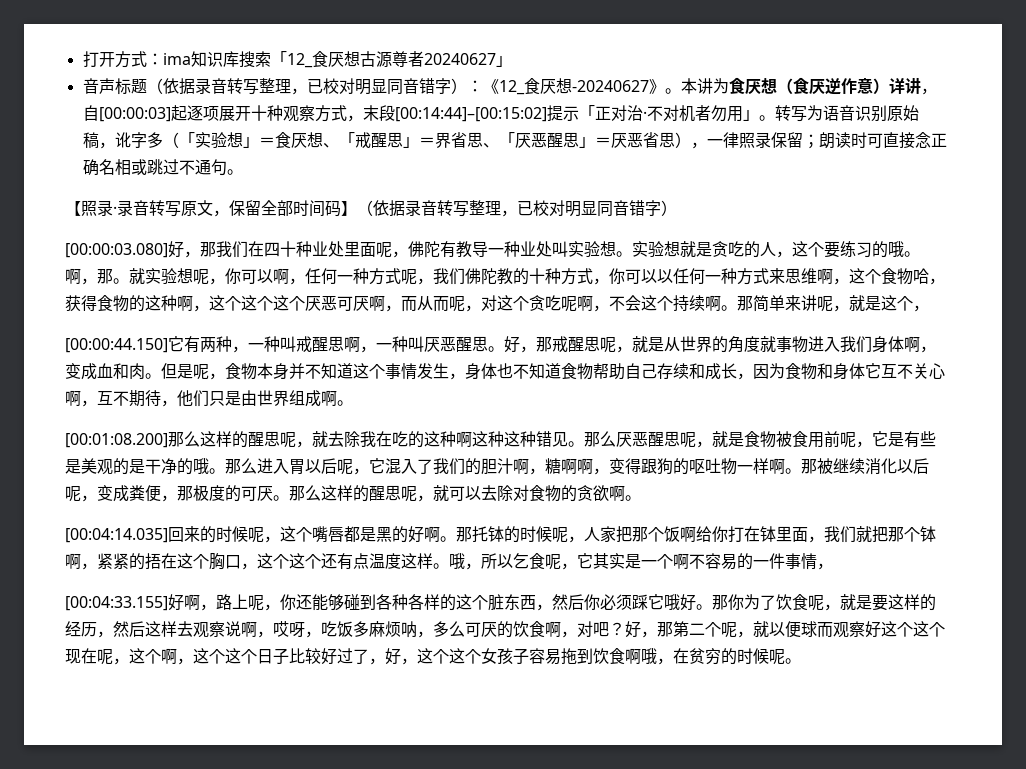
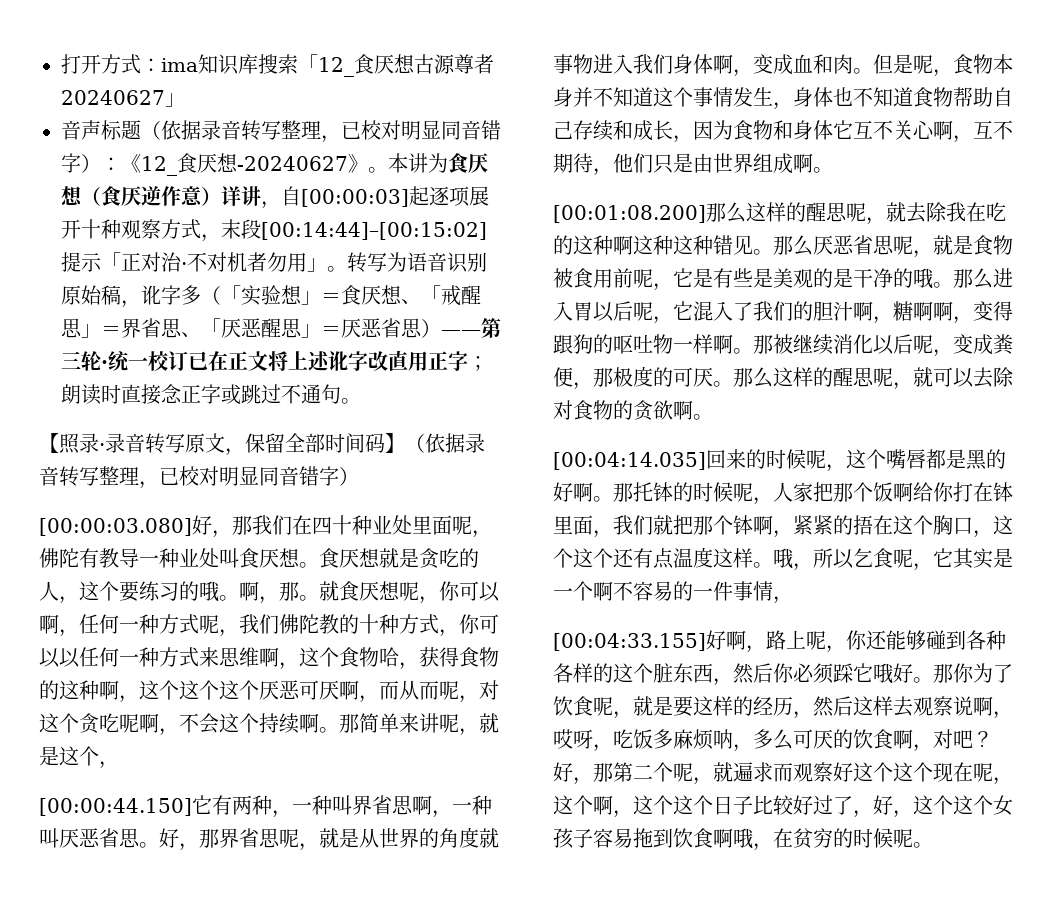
[690,132,803,149] ，一律照录保留 -> [441,318,501,338] [61,350,468,371] ——第三轮·统一校订已在正文将上述讹字改直用正字
[866,133,883,148] 可 -> (121, 394) none
[82,159,131,176] 确名相 -> [201,384,221,404] 字
[568,241,664,257] 实验想。实验 -> [239,548,359,568] 食厌想。食厌
[145,268,177,284] 实验 -> [339,581,379,601] 食厌
[296,336,328,353] 戒醒 -> [352,795,392,815] 界省
[456,336,472,352] 醒 -> [99,828,119,848] 省
[552,336,584,353] 戒醒 -> [219,828,259,848] 界省
[648,431,664,447] 醒 -> [853,235,873,255] 省
[769,621,817,638] 以便球 -> [733,762,773,782] 遍求

